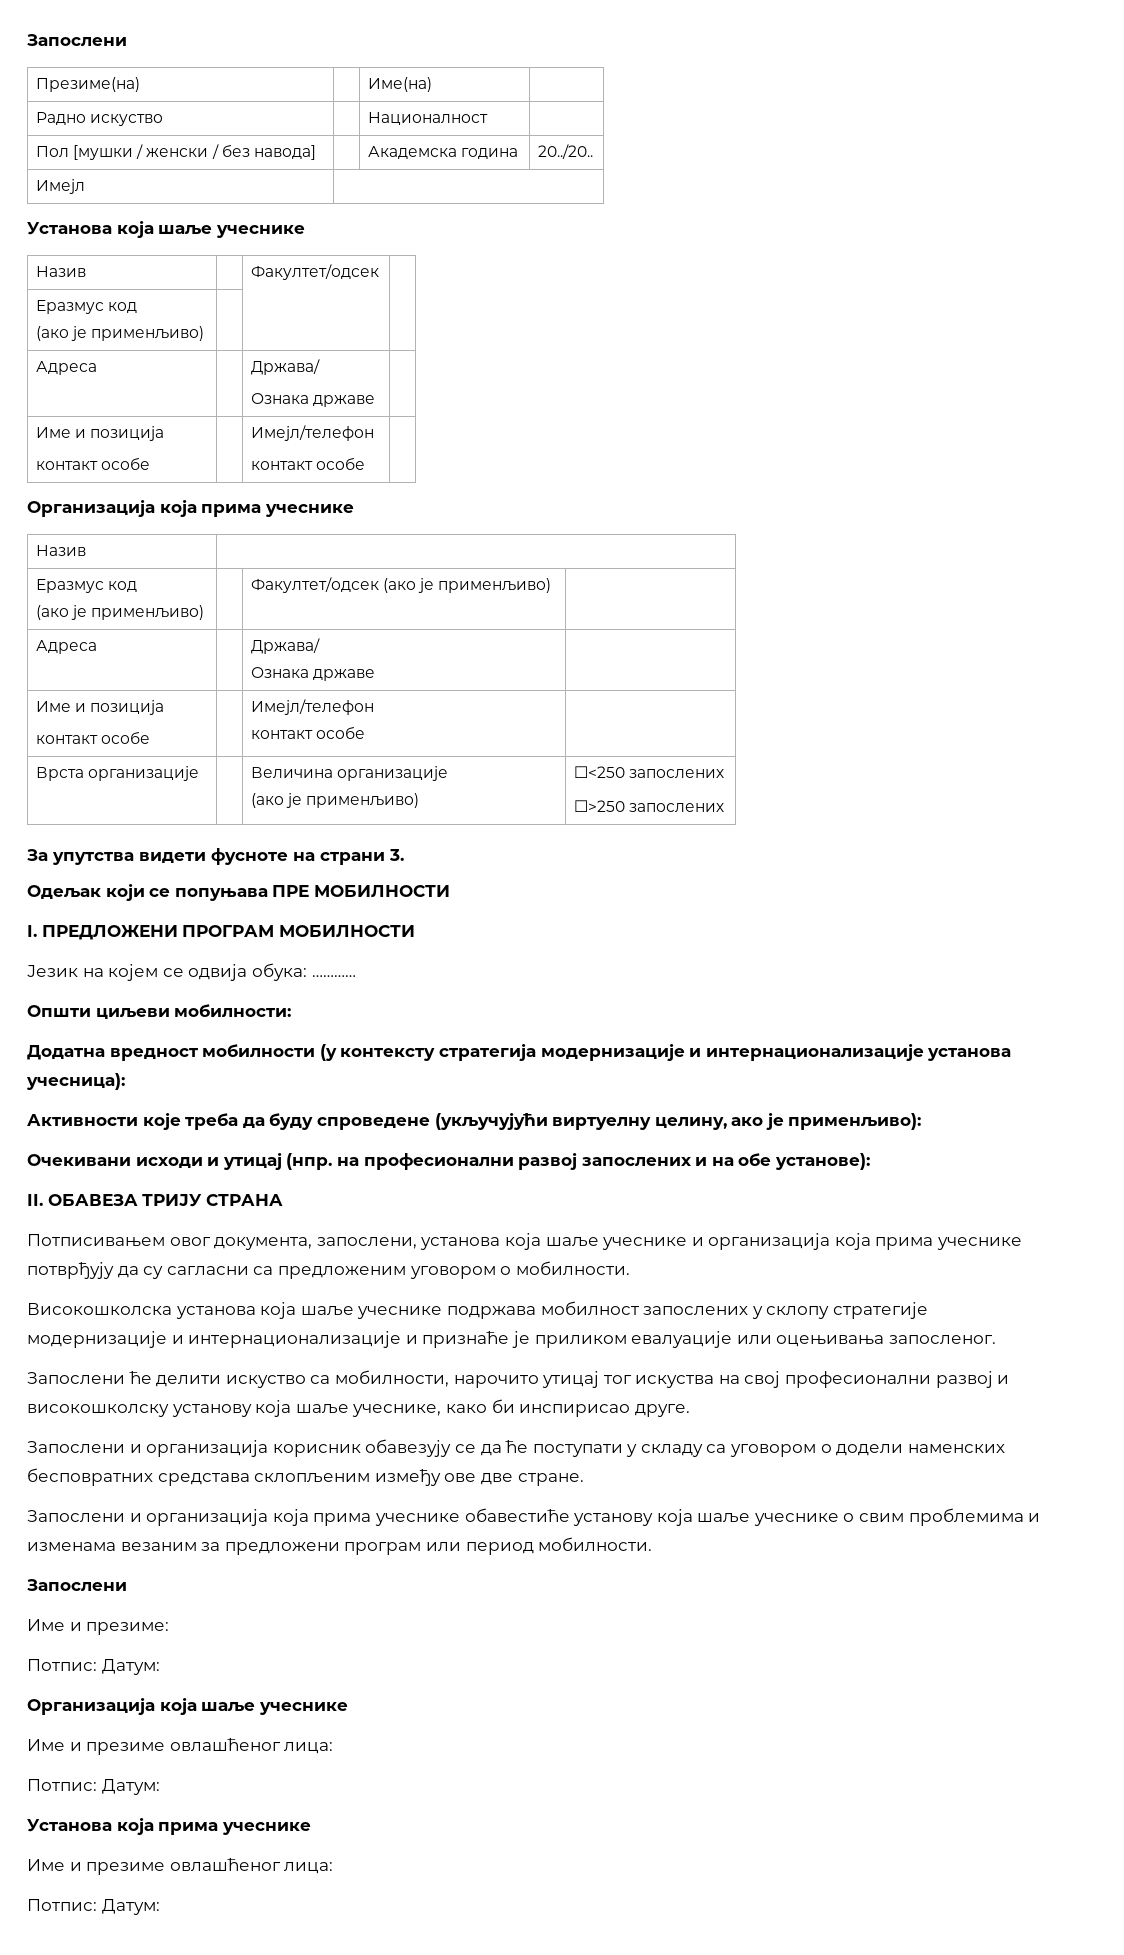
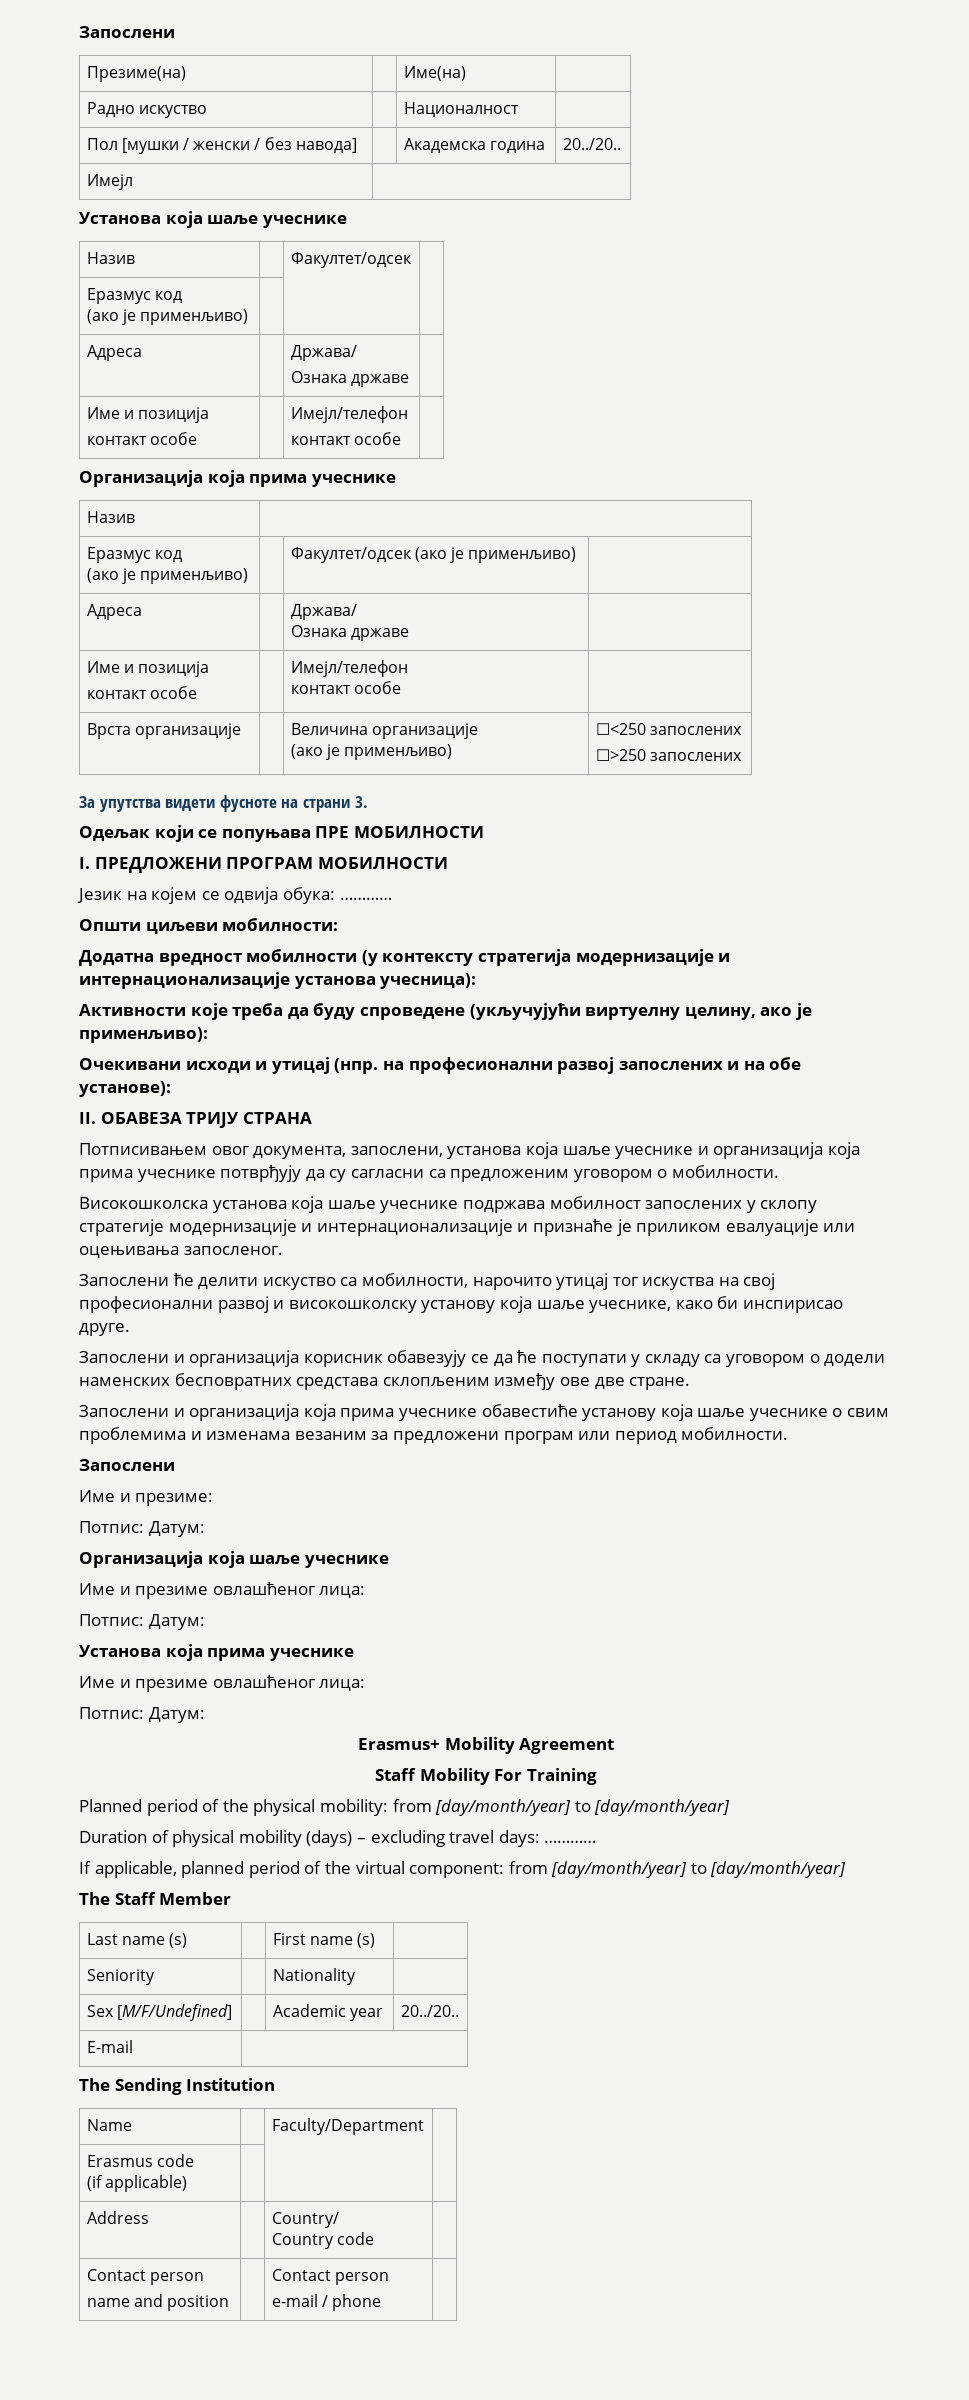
(160, 1907) none -> [357,1737,615,1754] [375,1768,597,1785] [79,1799,731,1816] [79,1830,597,1847] [79,1861,847,1878] [79,1892,232,1905] [86,1933,188,1948] [272,1933,376,1948] [86,1969,155,1985] [272,1968,356,1985] [86,2004,232,2021] [272,2004,383,2021] [400,2005,459,2017] [86,2040,133,2053] [79,2078,276,2095] [86,2119,132,2131] [271,2118,424,2135] [86,2154,194,2167] [86,2175,187,2192] [86,2211,149,2224] [271,2212,339,2228] [271,2232,374,2249] [86,2269,204,2285] [86,2294,230,2311] [271,2269,389,2285] [271,2294,382,2311] // Erasmus+ Mobility Agreement // Staff Mobility For Training // Planned period of the physical mobility: from [day/month/year] to [day/month/year] // Duration of physical mobility (days) – excluding travel days: ………… // If applicable, planned period of the virtual component: from [day/month/year] to [day/month/year] // The Staff Member // Last name (s) | | First name (s) | // Seniority | | Nationality | // Sex [M/F/Undefined] | | Academic year | 20../20.. // E-mail | // The Sending Institution // Name | | Faculty/Department | // Erasmus code // (if applicable) | | | // Address | | Country/ // Country code | // Contact person // name and position | | Contact person // e-mail / phone |

